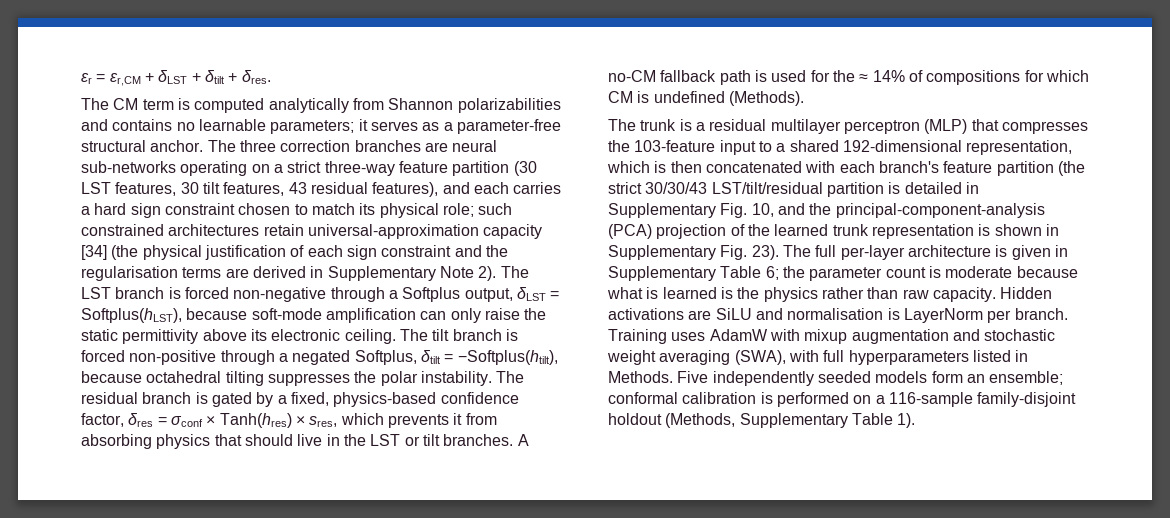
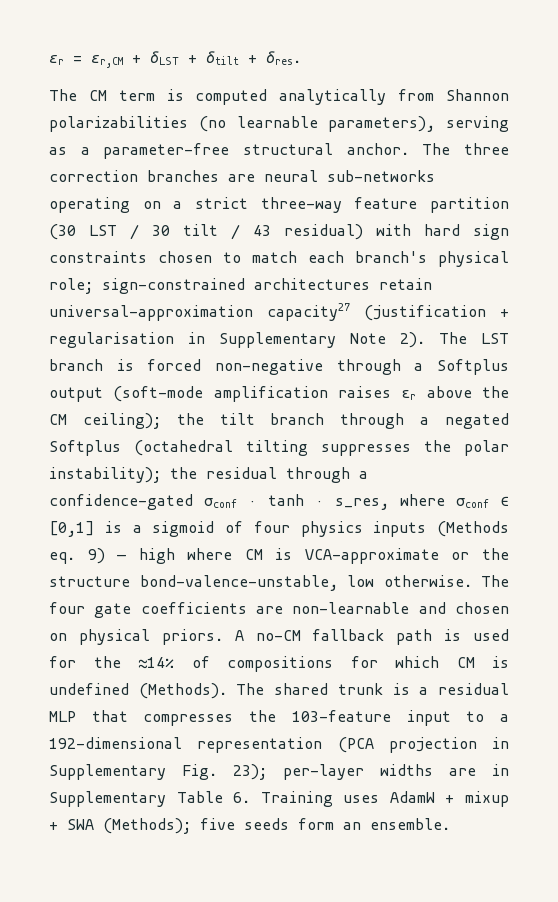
[81,119,418,134] and contains no learnable parameters; it serves -> [198,116,509,132] (no learnable parameters), serving
[115,182,177,196] features, -> [130,224,139,240] /
[223,182,562,197] [81,206,90,215] features, 43 residual features), and each carries a -> [231,224,411,240] / 43 residual) with
[164,203,235,215] constraint -> [49,251,147,263] constraints
[359,203,513,218] [81,224,543,239] [81,245,508,260] [81,266,306,281] its physical role; such constrained architectures retain universal-approximation capacity [34] (the physical justification of each sign constraint and the regularisation terms are derived -> [308,251,509,267] [49,278,432,294] [49,303,509,321] [49,332,174,348] each branch's physical role; sign-constrained architectures retain universal-approximation capacity27 (justification + regularisation
[464,287,560,302] [81,308,547,323] [81,329,518,344] [81,350,558,365] [81,371,525,386] [81,392,519,407] [81,413,497,428] [81,434,514,449] output, δLST = Softplus(hLST), because soft-mode amplification can only raise the static permittivity above its electronic ceiling. The tilt branch is forced non-positive through a negated Softplus, δtilt = −Softplus(htilt), because octahedral tilting suppresses the polar instability. The residual branch is gated by a fixed, physics-based confidence factor, δres = σconf × Tanh(hres) × sres, which prevents it from absorbing physics that should live in the LST or tilt branches. -> [49,386,509,402] [49,413,509,429] [49,440,509,456] [49,467,368,483] [49,494,509,510] [49,521,509,537] [49,548,509,564] [49,575,509,591] [49,602,509,618] [49,629,223,645] output (soft-mode amplification raises εr above the CM ceiling); the tilt branch through a negated Softplus (octahedral tilting suppresses the polar instability); the residual through a confidence-gated σconf · tanh · s_res, where σconf ∈ [0,1] is a sigmoid of four physics inputs (Methods eq. 9) — high where CM is VCA-approximate or the structure bond-valence-unstable, low otherwise. The four gate coefficients are non-learnable and chosen on physical priors.
[859,70,905,82] ≈ 14% -> [138,657,174,669] ≈14%
[608,119,636,131] // The -> [236,683,329,695] The shared
[770,119,968,134] multilayer perceptron (MLP) -> [49,711,76,722] MLP
[789,140,1073,155] [607,161,1085,176] [608,182,979,197] [608,203,1045,218] [608,224,1059,239] [608,245,1068,260] [608,266,1078,281] [607,287,1053,302] [608,308,1068,323] [608,329,1056,344] [607,350,1029,365] [608,371,1064,386] [608,392,1077,407] [608,413,916,428] shared 192-dimensional representation, which is then concatenated with each branch's feature partition (the strict 30/30/43 LST/tilt/residual partition is detailed in Supplementary Fig. 10, and the principal-component-analysis (PCA) projection of the learned trunk representation is shown in Supplementary Fig. 23). The full per-layer architecture is given in Supplementary Table 6; the parameter count is moderate because what is learned is the physics rather than raw capacity. Hidden activations are SiLU and normalisation is LayerNorm per branch. Training uses AdamW with mixup augmentation and stochastic weight averaging (SWA), with full hyperparameters listed in Methods. Five independently seeded models form an ensemble; conformal calibration is performed on a 116-sample family-disjoint holdout (Methods, Supplementary Table 1). -> [49,737,509,753] [49,764,509,780] [49,791,509,807] [49,818,450,834] 192-dimensional representation (PCA projection in Supplementary Fig. 23); per-layer widths are in Supplementary Table 6. Training uses AdamW + mixup + SWA (Methods); five seeds form an ensemble.

